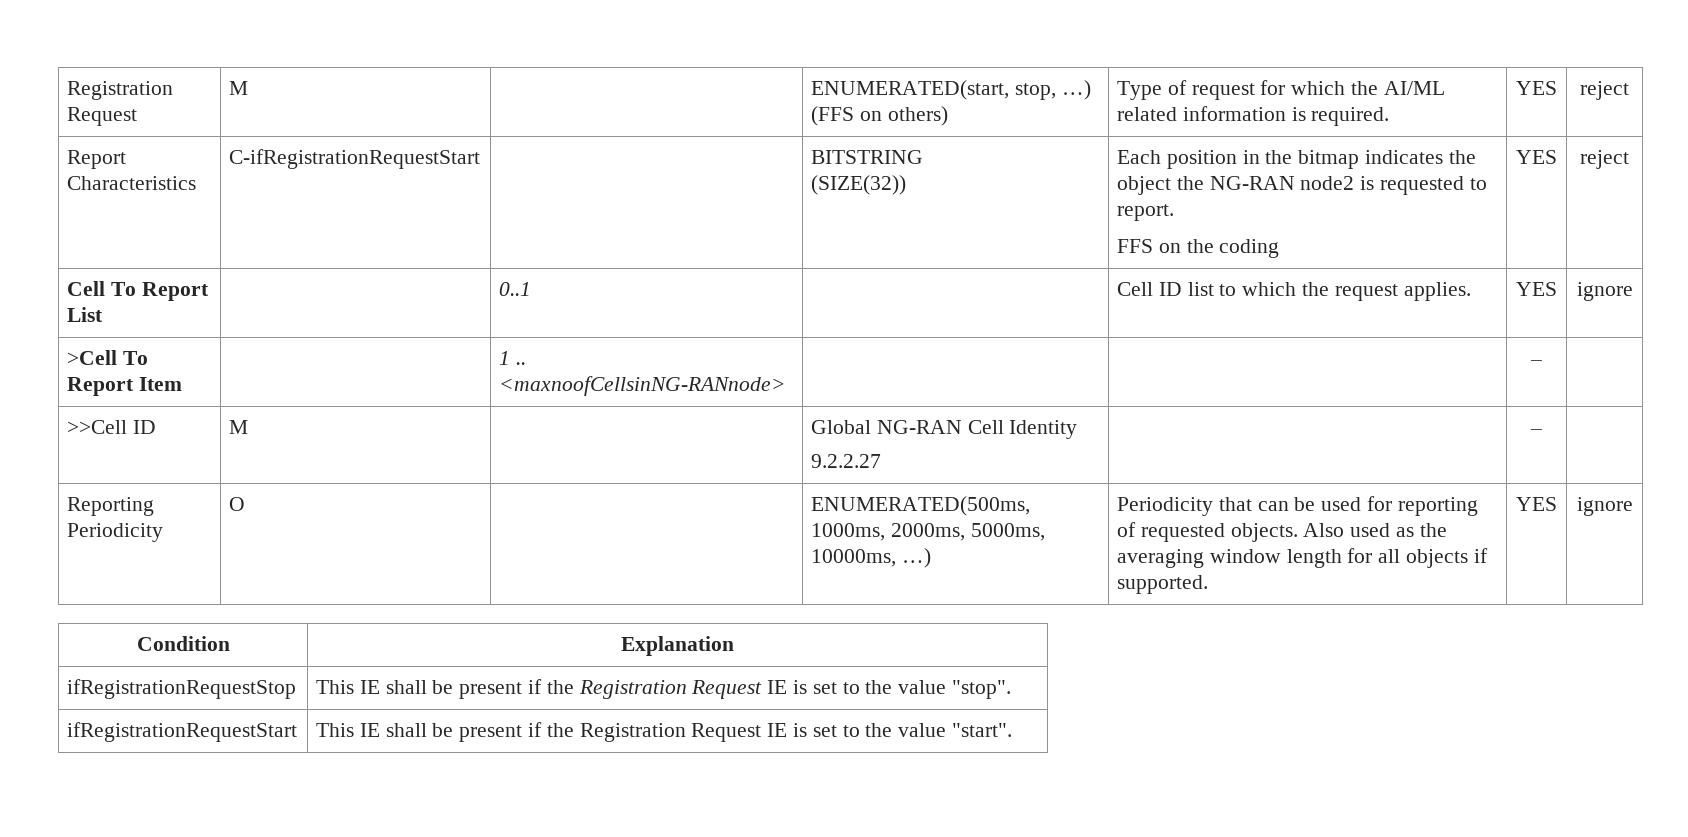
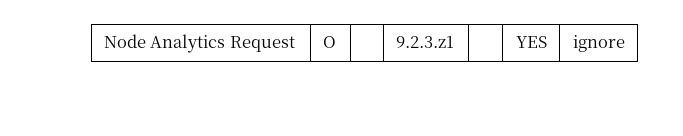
[67,81,174,100] Registration -> [103,34,226,53] Node Analytics
[229,81,249,95] [811,80,1091,100] [811,106,948,126] [1117,80,1445,100] [1117,106,1390,126] [1516,81,1557,95] [1580,81,1629,100] [67,150,127,169] [67,176,197,190] [229,149,481,169] [811,150,924,164] [811,175,907,195] [1117,150,1476,169] [1117,176,1487,195] [1117,204,1175,221] [1117,239,1280,258] [1516,150,1557,164] [1580,150,1629,169] [67,281,209,301] [67,307,104,322] [499,282,532,296] [1117,282,1471,301] [1516,282,1557,296] [1576,282,1633,301] [67,350,148,365] [67,377,182,396] [499,351,526,365] [499,376,787,396] [1530,360,1542,365] [67,420,156,434] [229,420,249,434] [811,420,1078,439] [811,454,882,468] [1530,429,1542,434] [67,497,155,516] [67,523,164,542] [229,497,246,511] [811,496,1031,516] [811,523,1045,541] [811,548,931,568] [1117,496,1478,516] [1117,522,1447,542] [1117,548,1488,568] [1117,575,1209,594] [1516,497,1557,511] [1576,497,1633,516] [136,636,230,651] [620,636,734,656] [67,679,297,699] [316,679,1012,699] [67,722,298,742] [316,722,1013,742] M | | ENUMERATED(start, stop, …) (FFS on others) | Type of request for which the AI/ML related information is required. | YES | reject // Report Characteristics | C-ifRegistrationRequestStart | | BITSTRING // (SIZE(32)) | Each position in the bitmap indicates the object the NG-RAN node2 is requested to report. // FFS on the coding | YES | reject // Cell To Report List | | 0..1 | | Cell ID list to which the request applies. | YES | ignore // >Cell To Report Item | | 1 .. <maxnoofCellsinNG-RANnode> | | | – | // >>Cell ID | M | | Global NG-RAN Cell Identity // 9.2.2.27 | | – | // Reporting Periodicity | O | | ENUMERATED(500ms, 1000ms, 2000ms, 5000ms, 10000ms, …) | Periodicity that can be used for reporting of requested objects. Also used as the averaging window length for all objects if supported. | YES | ignore // Condition | Explanation // ifRegistrationRequestStop | This IE shall be present if the Registration Request IE is set to the value "stop". // ifRegistrationRequestStart | This IE shall be present if the Registration Request IE is set to the value "start". -> [322,36,336,48] [395,36,454,48] [515,36,547,48] [572,35,625,52] O | | 9.2.3.z1 | | YES | ignore

